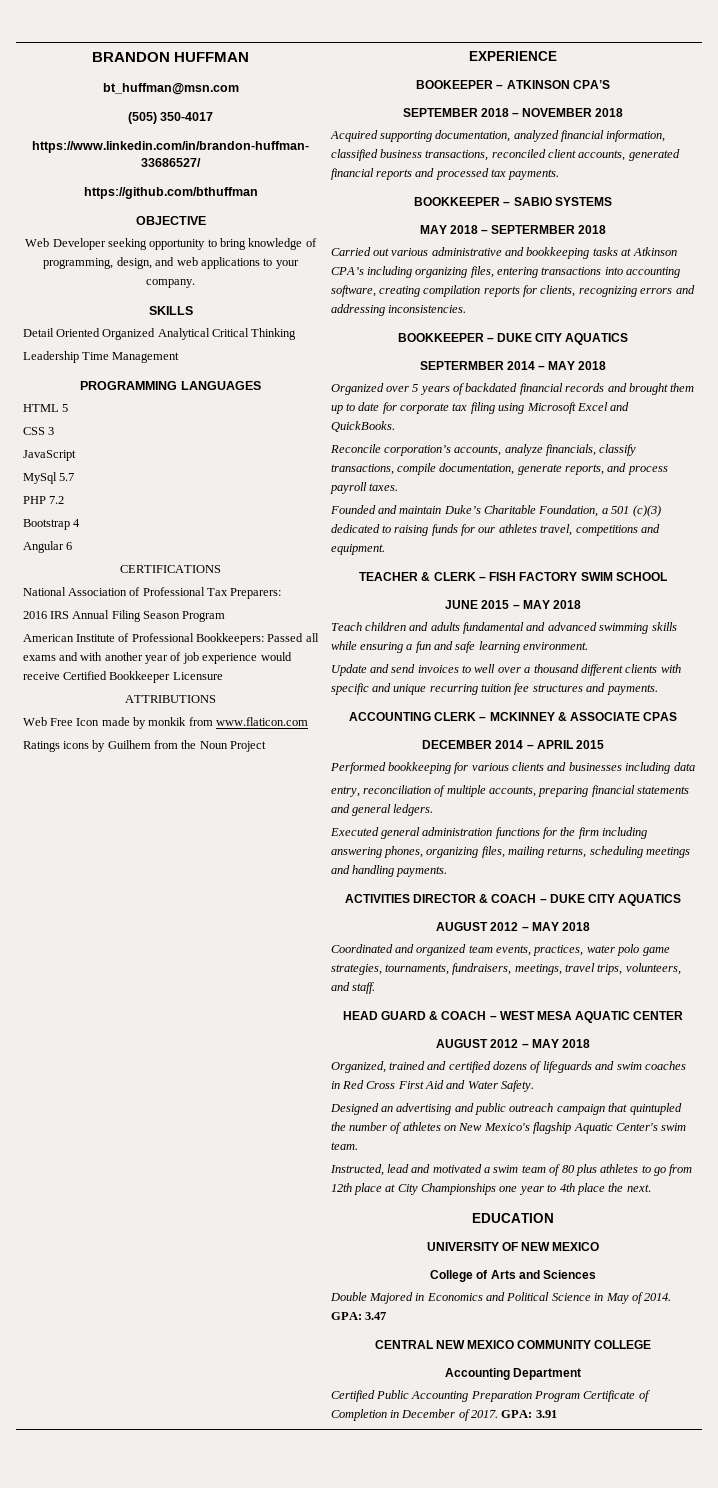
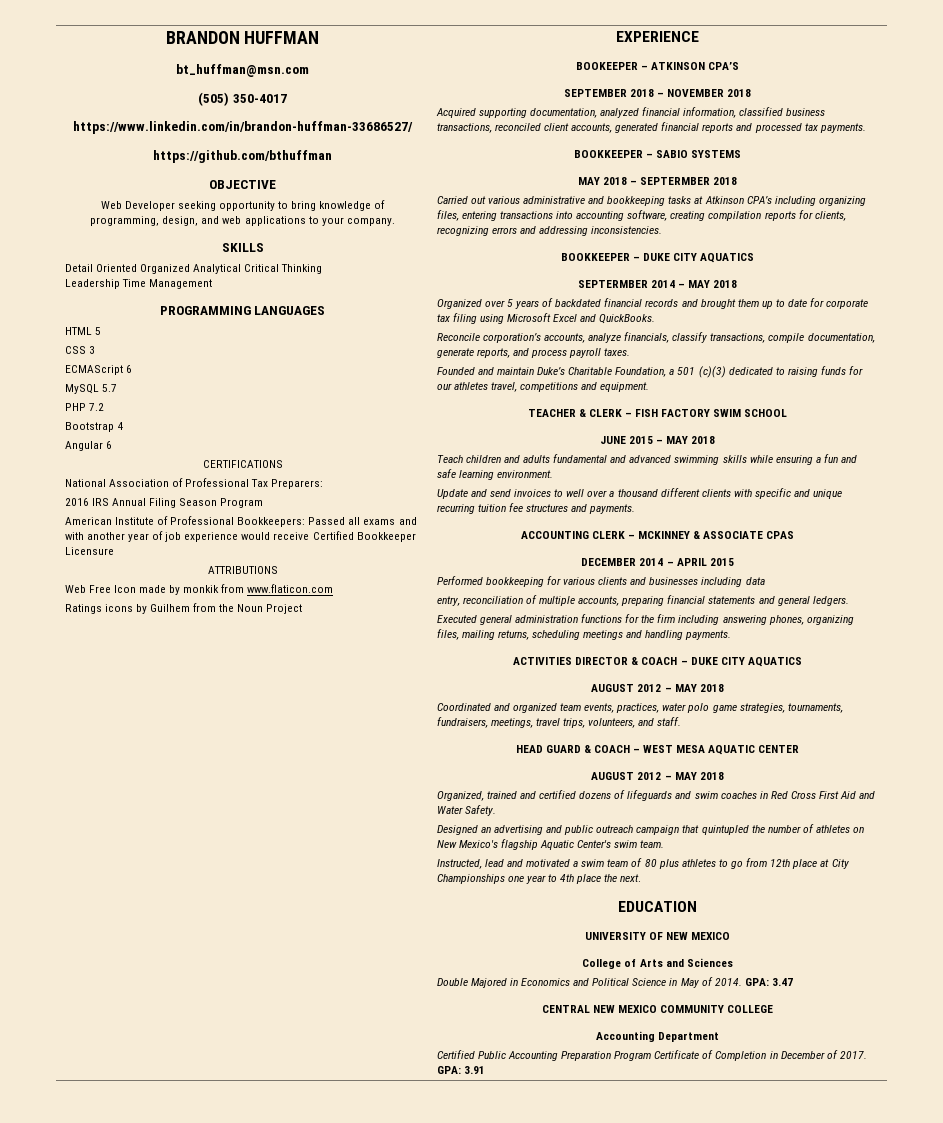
[22,450,76,461] [22,472,57,484] JavaScript // MySql -> [64,365,132,375] [64,384,99,394] ECMAScript 6 // MySQL

